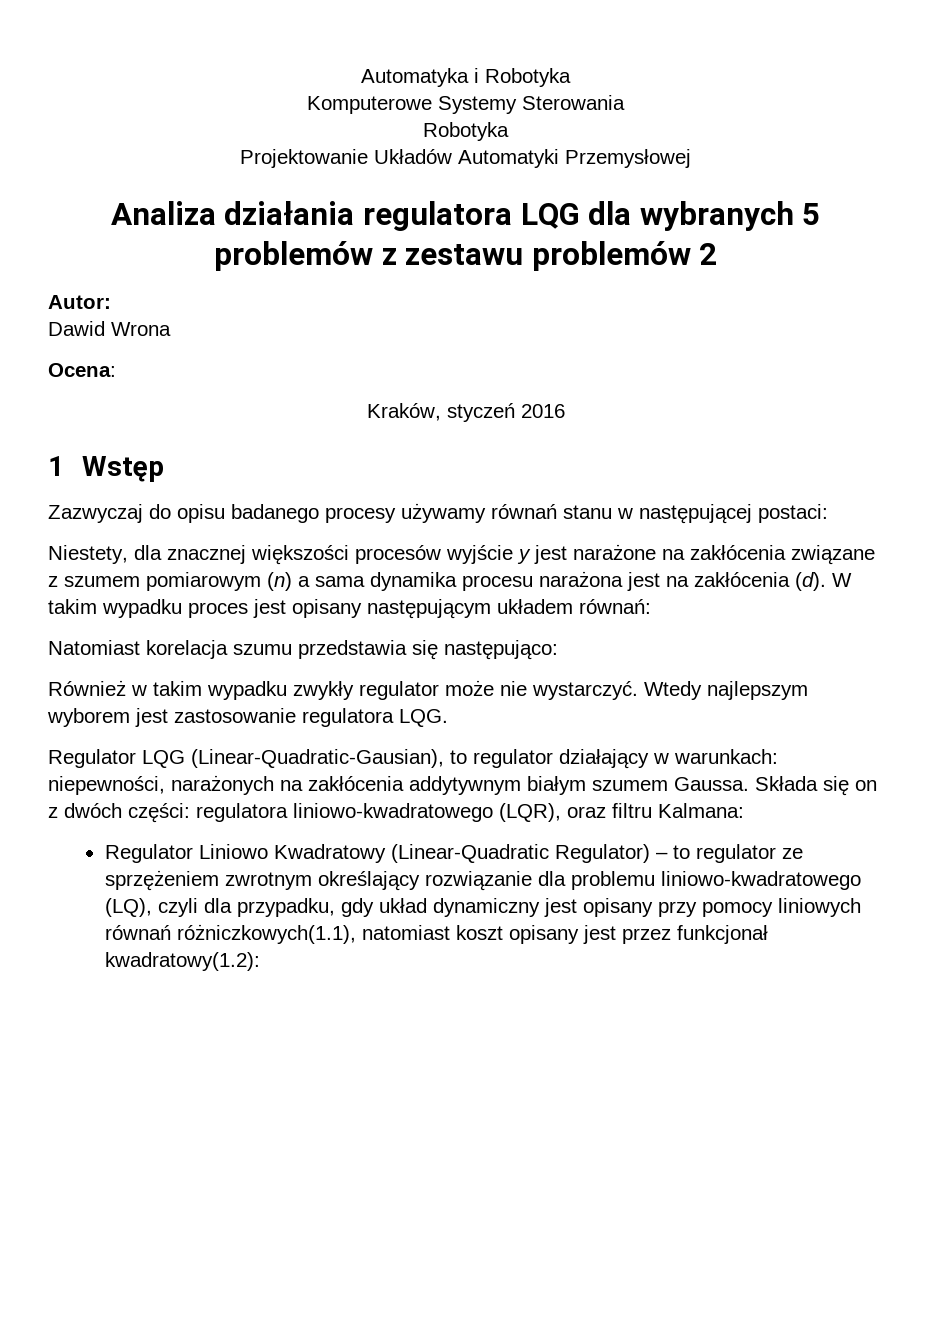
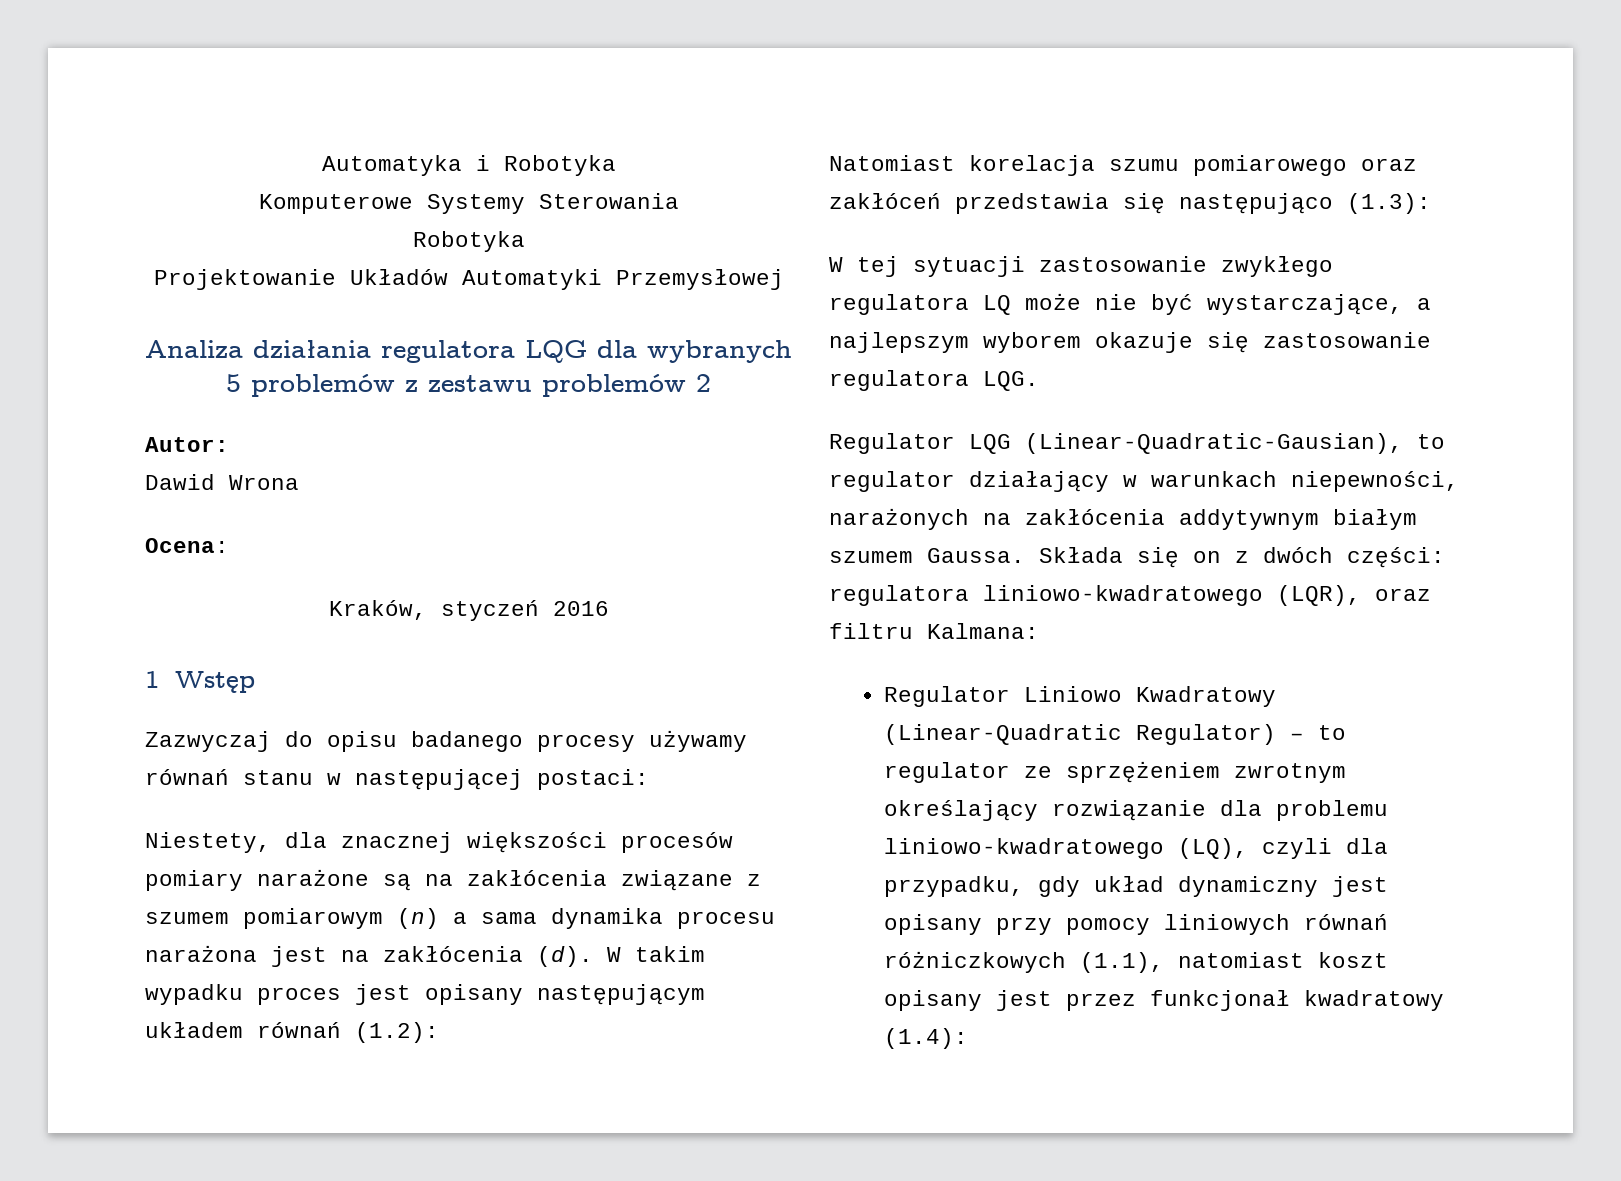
[446,544,656,564] wyjście y jest narażone -> [145,869,411,891] pomiary narażone są
[579,599,651,614] równań: -> [257,1022,439,1043] równań (1.2):
[298,640,558,660] [48,680,808,700] [47,708,168,727] przedstawia się następująco: // Również w takim wypadku zwykły regulator może nie wystarczyć. Wtedy najlepszym wyborem jest -> [1193,155,1417,176] [829,193,1431,214] [829,256,1333,277] [829,293,1431,315] [829,332,1249,353] pomiarowego oraz zakłóceń przedstawia się następująco (1.3): // W tej sytuacji zastosowanie zwykłego regulatora LQ może nie być wystarczające, a najlepszym wyborem okazuje się
[674,749,778,764] warunkach: -> [1151,471,1277,487] warunkach
[176,924,356,944] różniczkowych(1.1), -> [883,951,1164,973] różniczkowych (1.1),
[104,952,260,971] kwadratowy(1.2): -> [1303,990,1444,1011] [883,1028,968,1049] kwadratowy (1.4):

